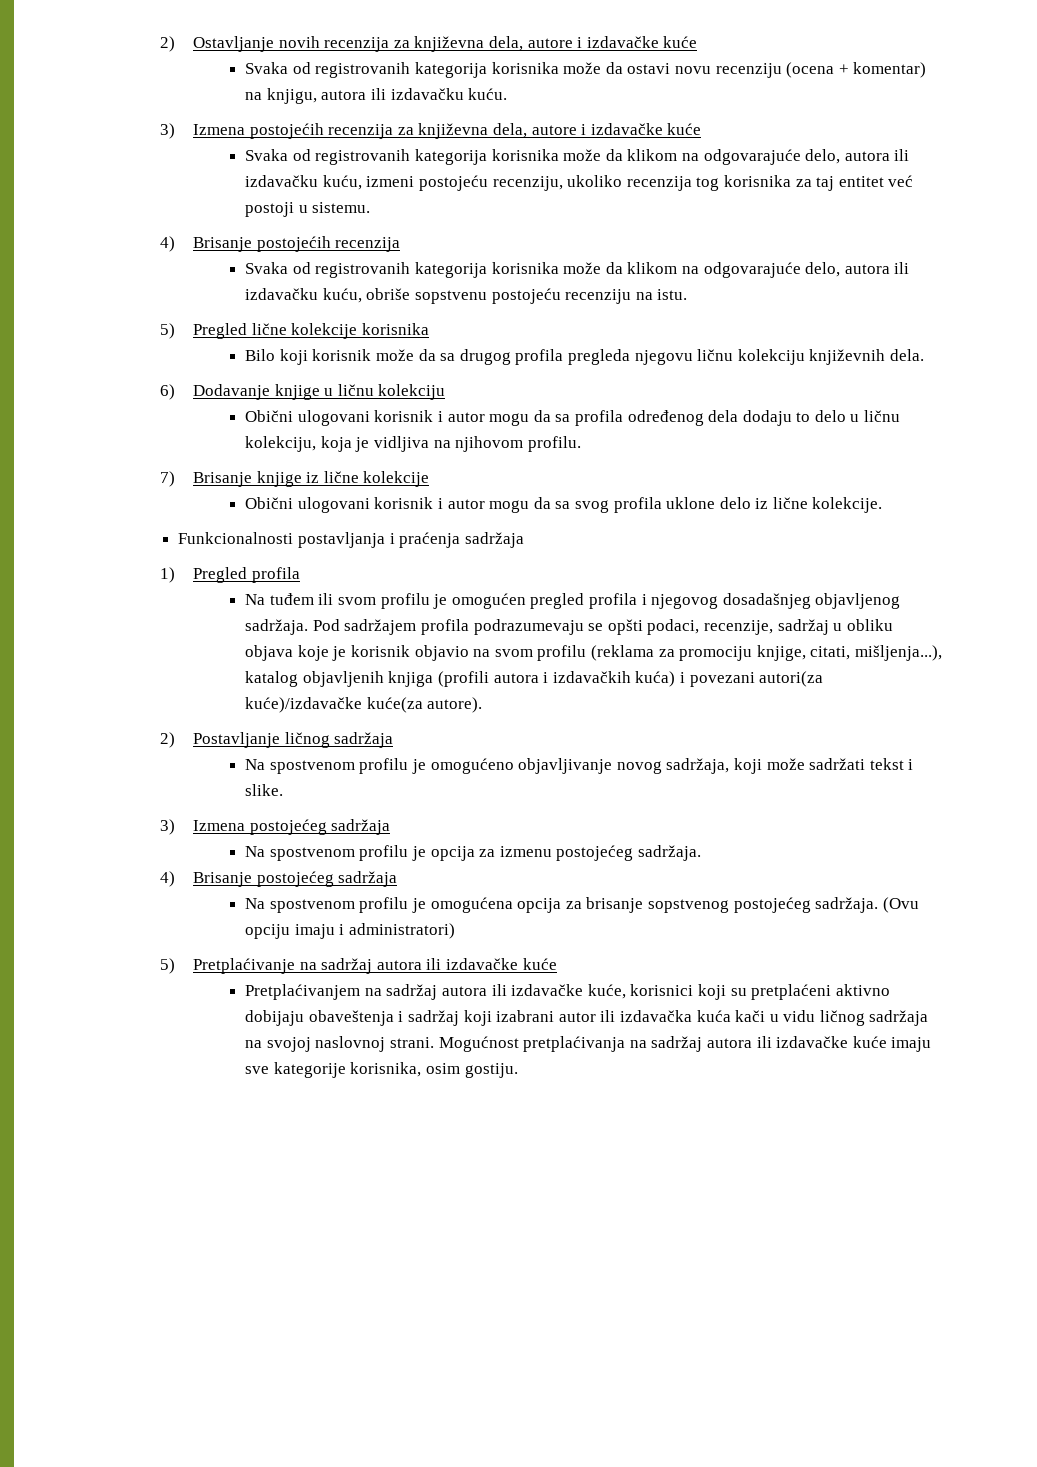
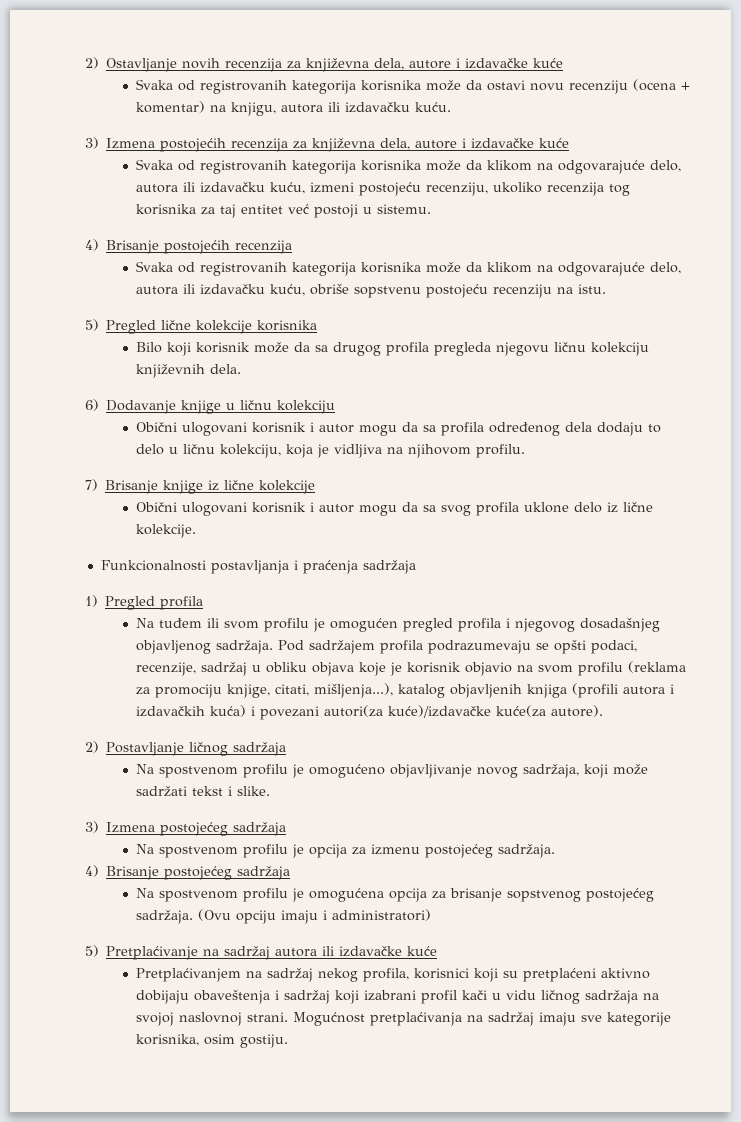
[441,984,626,999] autora ili izdavačke kuće, -> [318,968,410,982] nekog profila,
[558,1010,731,1022] autor ili izdavačka kuća -> [421,990,458,1004] profil
[706,1036,887,1048] autora ili izdavačke kuće -> (535, 1019) none

